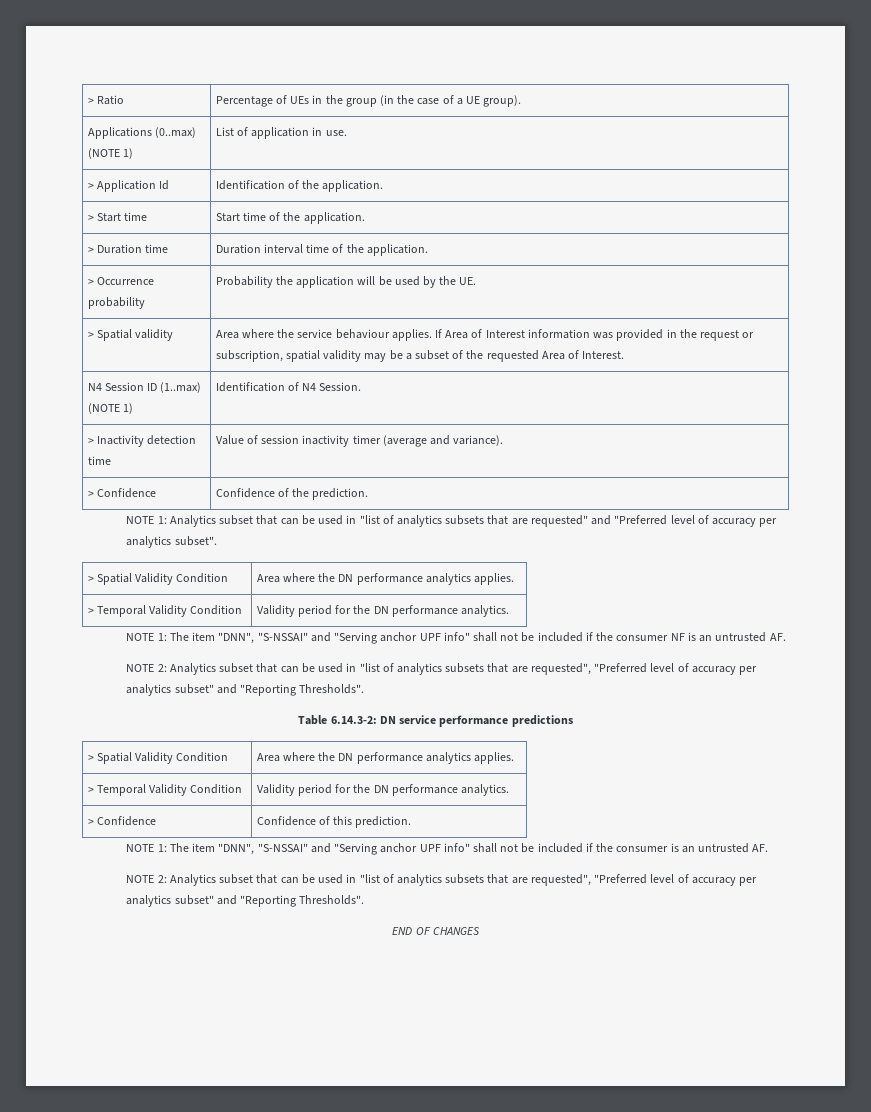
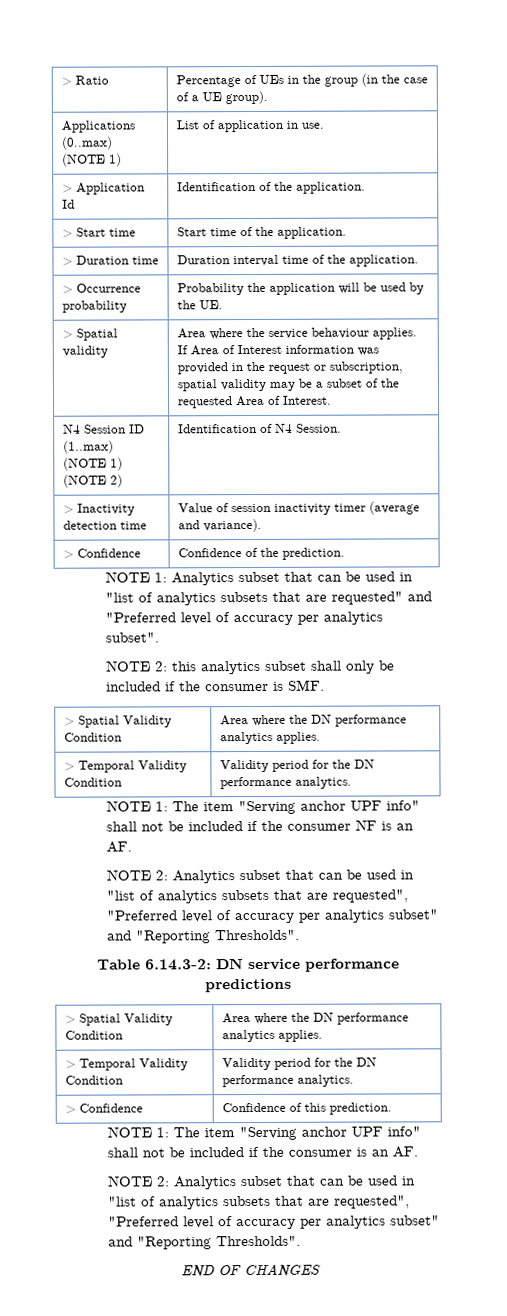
(133, 408) none -> [62,474,123,488] (NOTE 2)
(217, 541) none -> [105,660,395,675] [105,679,325,692] // NOTE 2: this analytics subset shall only be included if the consumer is SMF.
[218,632,331,644] "DNN", "S-NSSAI" and -> (234, 807) none
[715,632,767,642] untrusted -> (414, 827) none
[218,843,331,855] "DNN", "S-NSSAI" and -> (235, 1133) none
[698,843,750,853] untrusted -> (389, 1153) none

